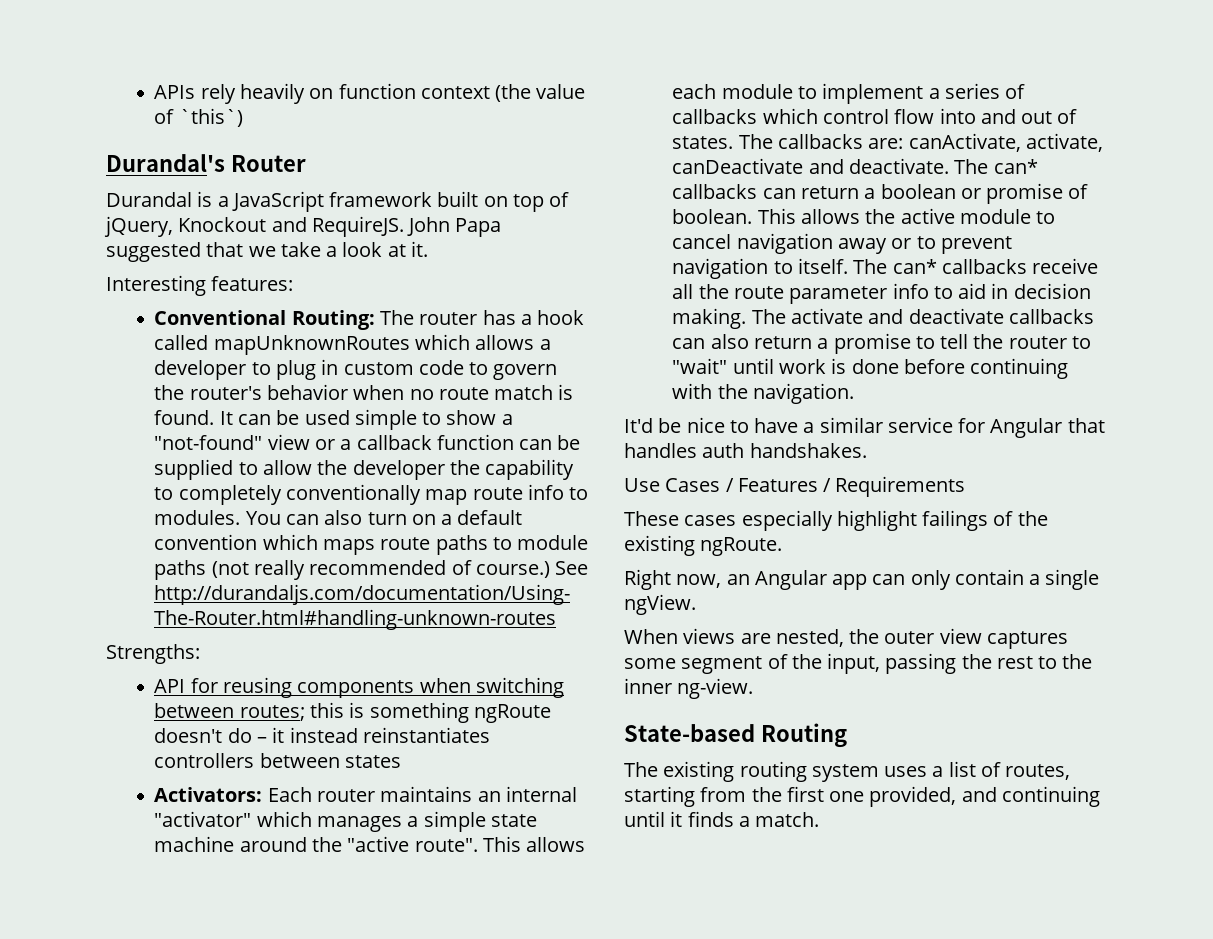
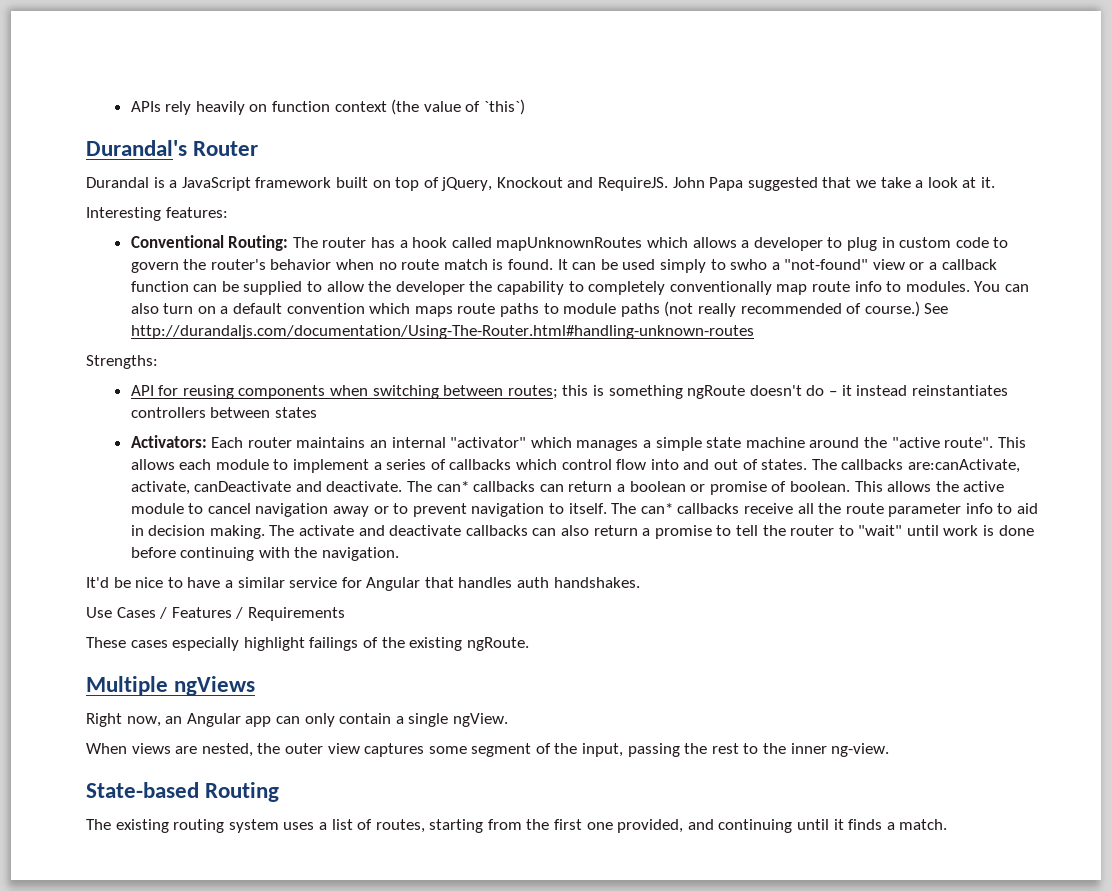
[354,409,497,430] simple to show -> [659,259,768,273] simply to swho
[868,133,1021,152] are: canActivate, -> [907,459,1020,473] are:canActivate,
(783, 546) none -> [86,676,256,696] // Multiple ngViews

